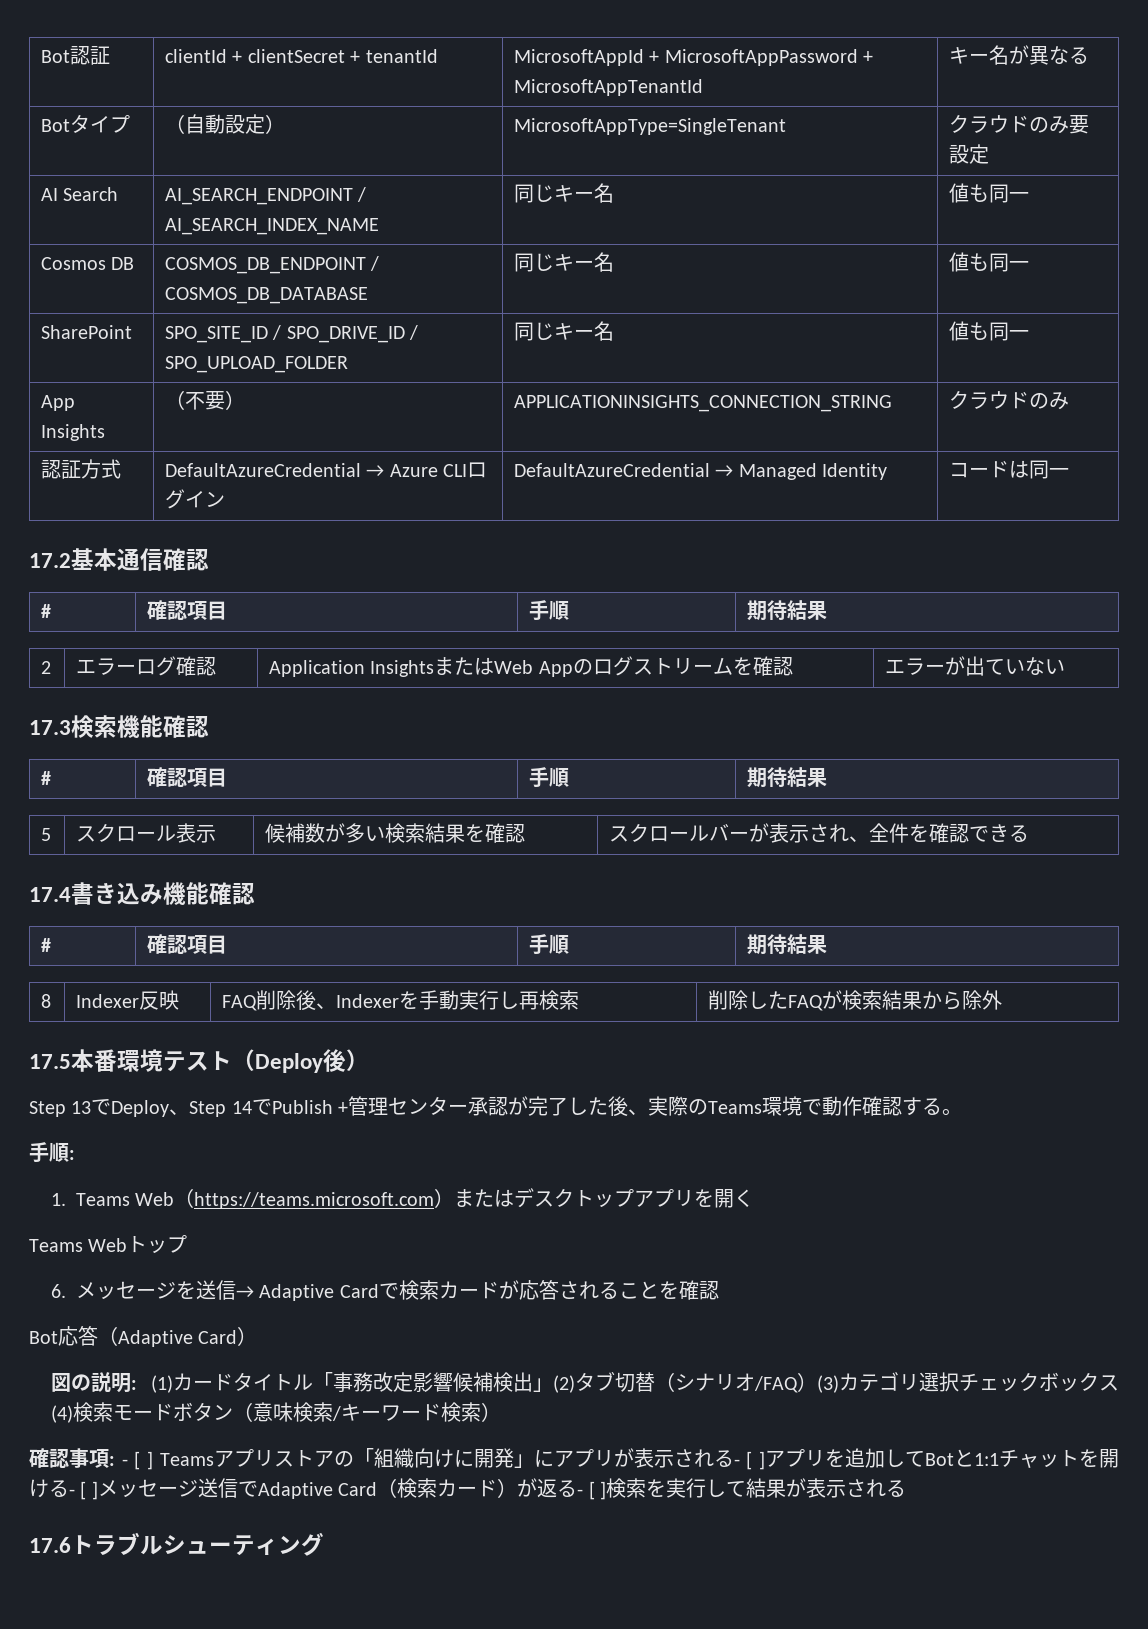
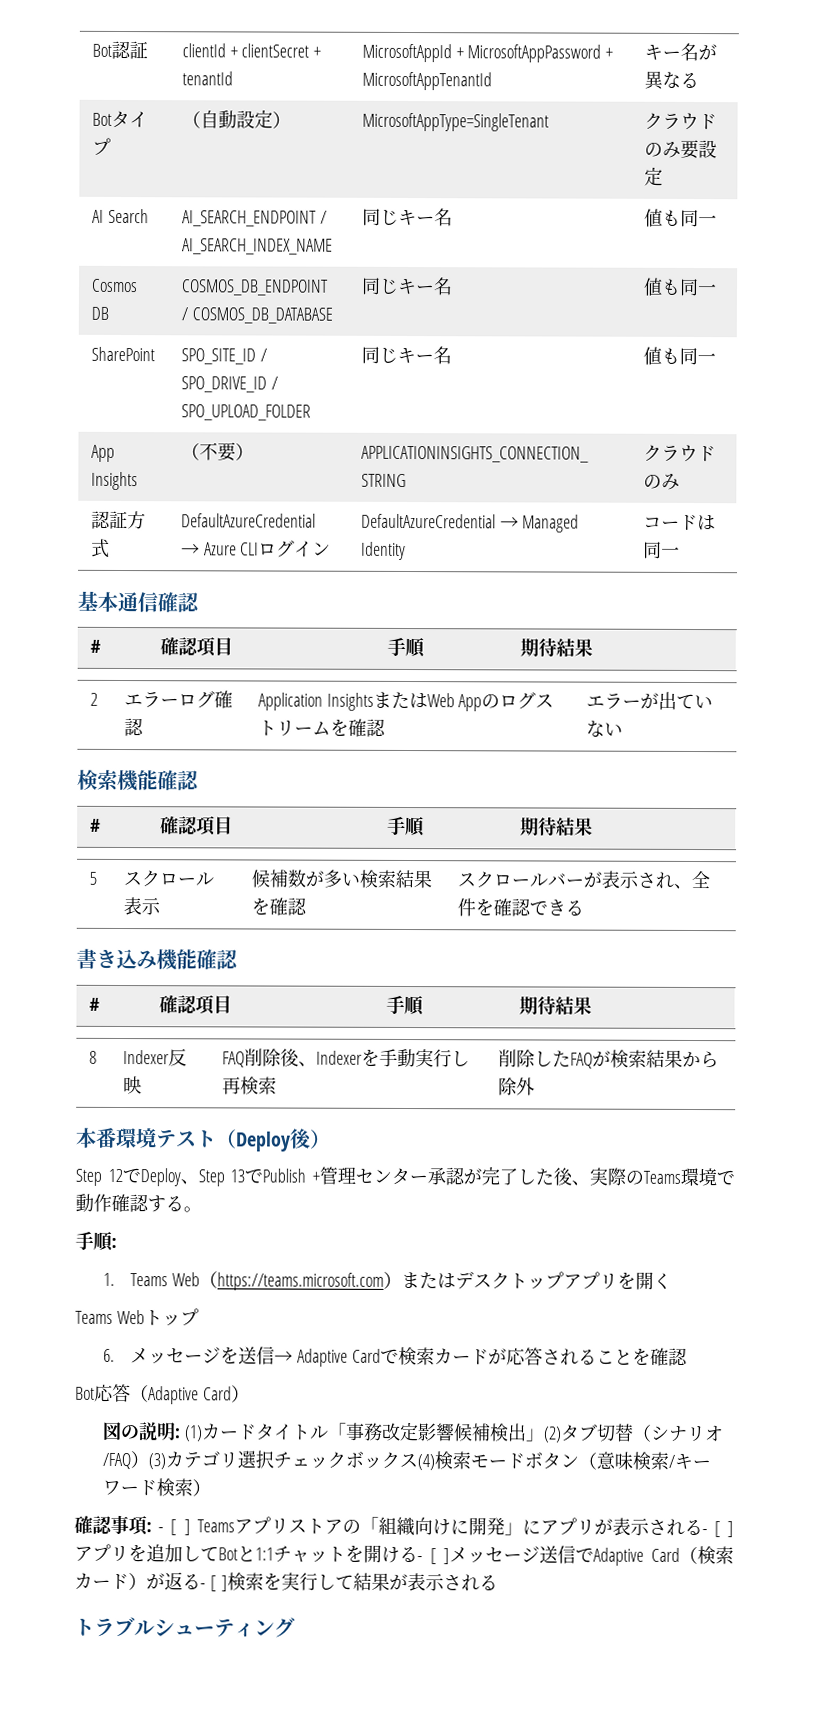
[29,553,71,568] 17.2 -> (680, 551) none
[29,720,71,735] 17.3 -> (623, 729) none
[29,887,71,902] 17.4 -> (584, 908) none
[29,1054,71,1069] 17.5 -> (535, 1086) none
[71,1101,92,1114] 13 -> [107,1168,123,1183] 12
[231,1101,252,1114] 14 -> [230,1169,246,1183] 13
[29,1537,71,1553] 17.6 -> (498, 1583) none

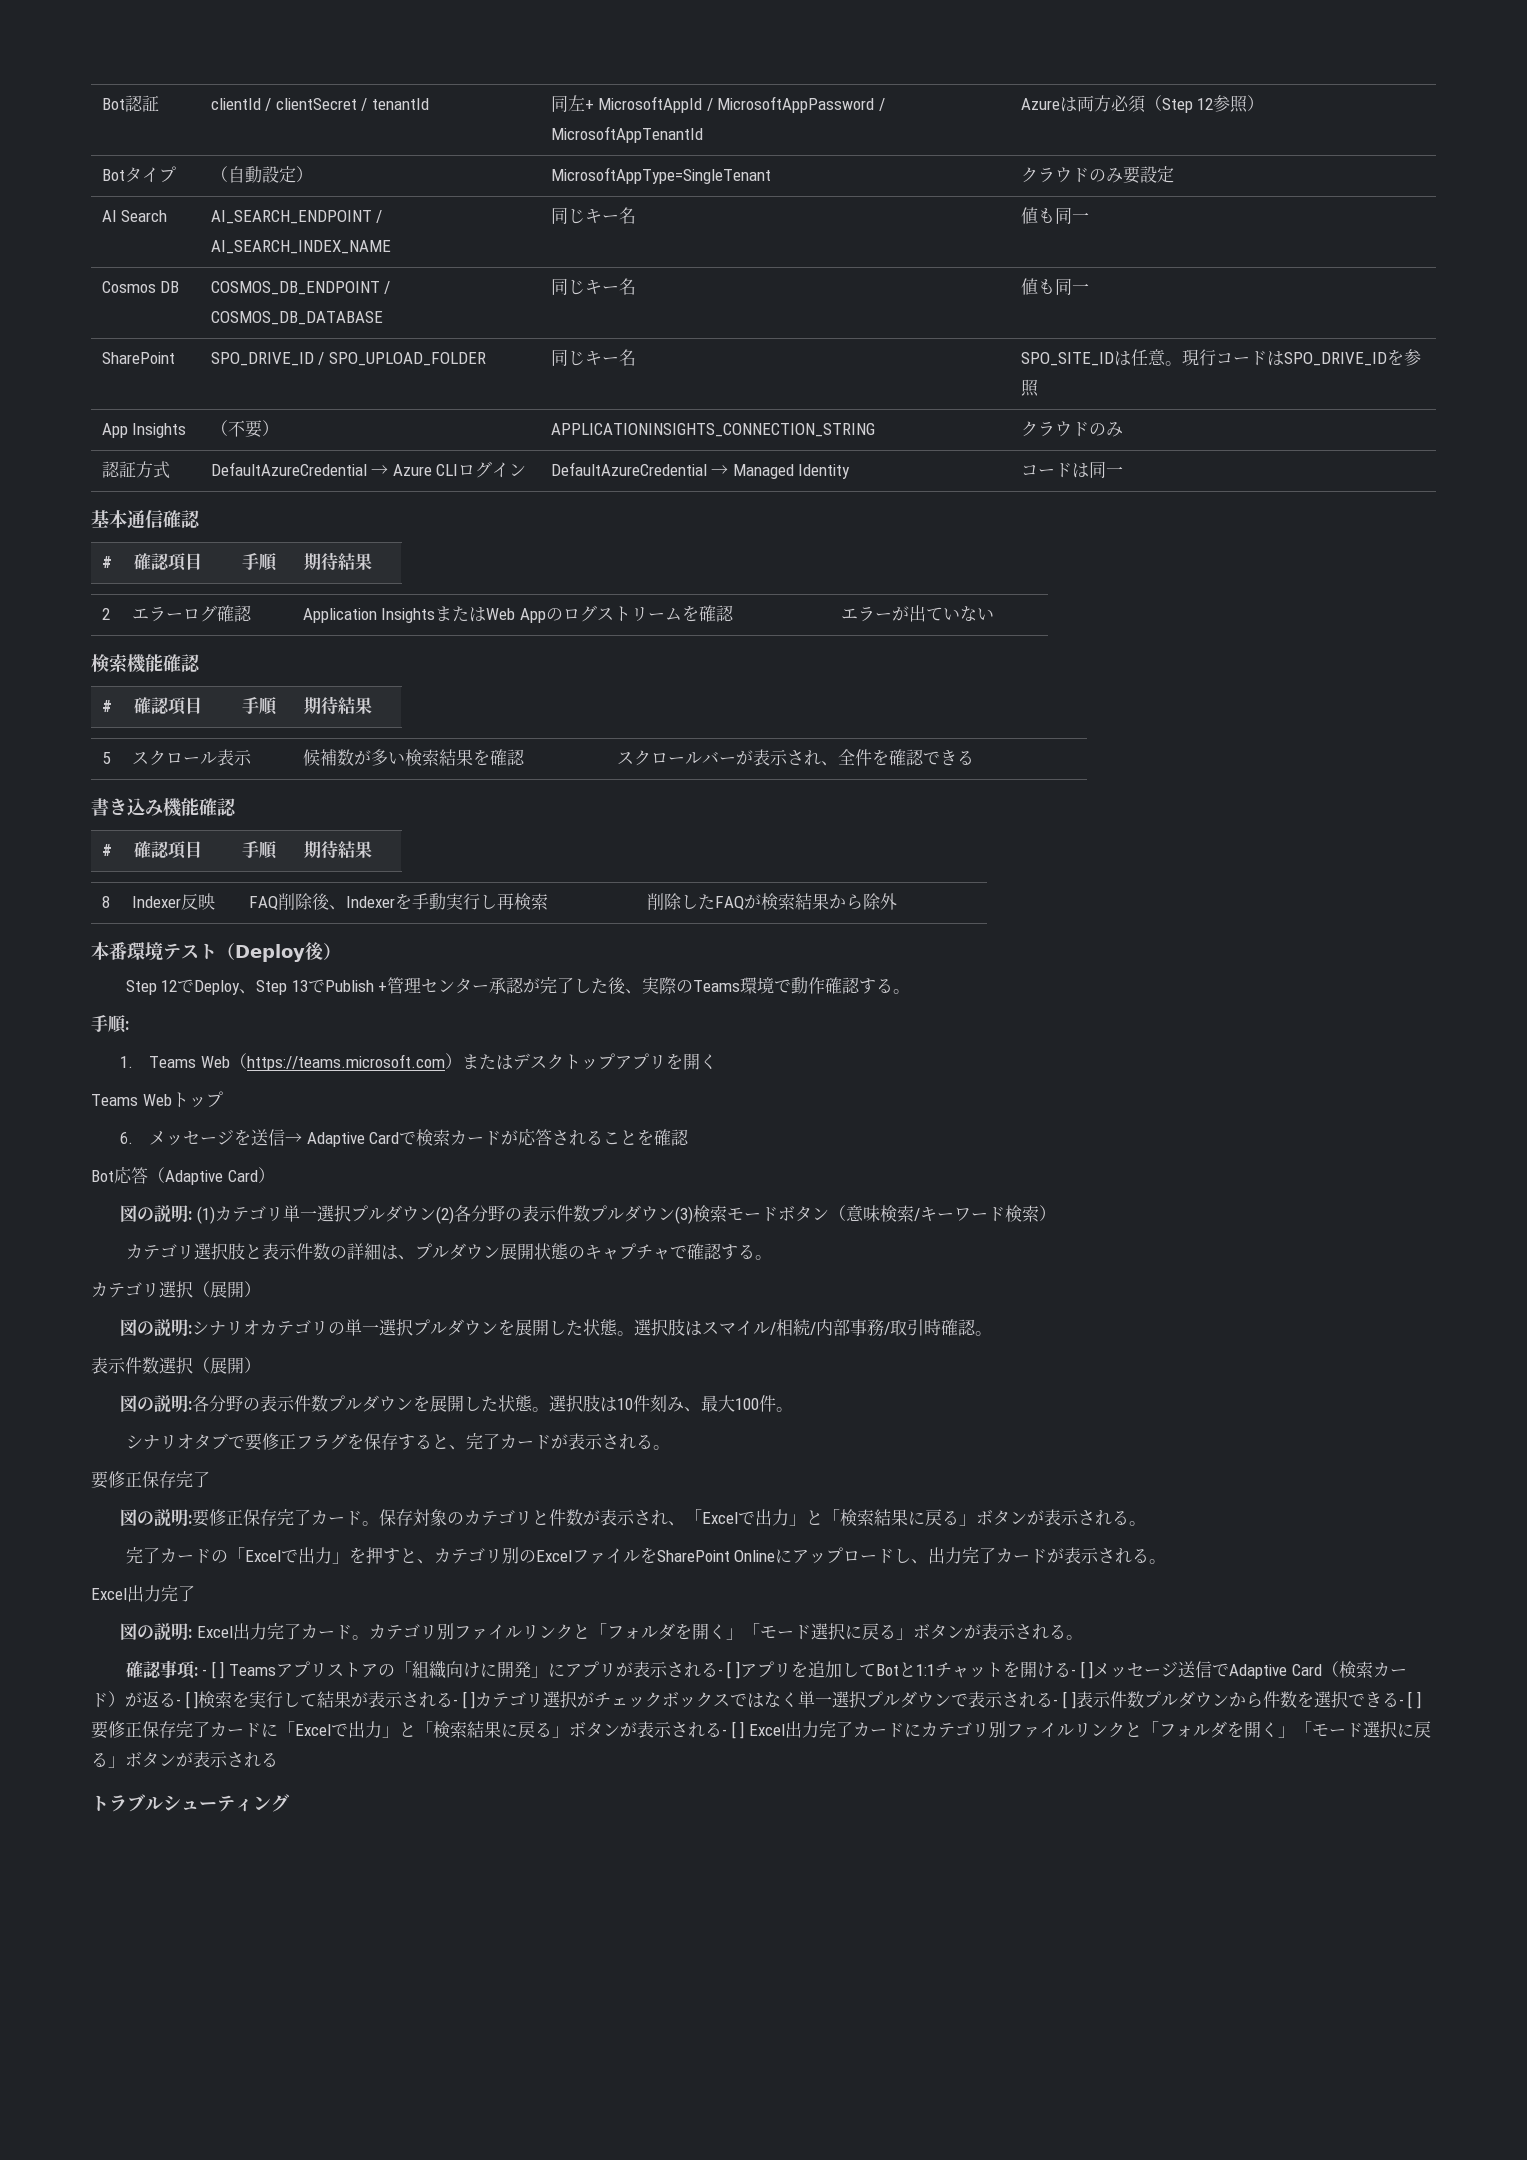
[229,43,322,58] [181,71,233,86] [361,43,614,63] [361,71,492,91] [643,42,717,62] [643,70,699,90] + clientSecret + tenantId | MicrosoftAppId + MicrosoftAppPassword + MicrosoftAppTenantId | キー名が異なる -> [265,98,429,111] [550,95,885,113] [550,126,703,143] [1020,95,1265,113] / clientSecret / tenantId | 同左+ MicrosoftAppId / MicrosoftAppPassword / MicrosoftAppTenantId | Azureは両方必須（Step 12参照）
[180,348,267,365] SPO_SITE_ID / -> (175, 358) none
[642,346,716,366] 値も同一 -> [1020,349,1421,366] [1020,379,1039,397] SPO_SITE_IDは任意。現行コードはSPO_DRIVE_IDを参照
[218,1421,724,1443] [101,1450,435,1471] ードタイトル「事務改定影響候補検出」(2)タブ切替（シナリオ/FAQ）(3)カテゴリ選択チェックボックス(4) -> [231,1205,693,1224] テゴリ単一選択プルダウン(2)各分野の表示件数プルダウン(3)
(211, 1488) none -> [125,1243,772,1260] [91,1281,261,1298] [120,1319,993,1337] [91,1357,261,1374] [120,1395,794,1413] [125,1433,670,1451] [91,1471,210,1489] [120,1509,1147,1527] [125,1547,1167,1564] [91,1585,195,1602] [120,1623,1083,1641] // カテゴリ選択肢と表示件数の詳細は、プルダウン展開状態のキャプチャで確認する。 // カテゴリ選択（展開） // 図の説明:シナリオカテゴリの単一選択プルダウンを展開した状態。選択肢はスマイル/相続/内部事務/取引時確認。 // 表示件数選択（展開） // 図の説明:各分野の表示件数プルダウンを展開した状態。選択肢は10件刻み、最大100件。 // シナリオタブで要修正フラグを保存すると、完了カードが表示される。 // 要修正保存完了 // 図の説明:要修正保存完了カード。保存対象のカテゴリと件数が表示され、「Excelで出力」と「検索結果に戻る」ボタンが表示される。 // 完了カードの「Excelで出力」を押すと、カテゴリ別のExcelファイルをSharePoint Onlineにアップロードし、出力完了カードが表示される。 // Excel出力完了 // 図の説明: Excel出力完了カード。カテゴリ別ファイルリンクと「フォルダを開く」「モード選択に戻る」ボタンが表示される。
(498, 1583) none -> [453,1691,1421,1709] [91,1721,1431,1739] [91,1751,278,1768] - [ ]カテゴリ選択がチェックボックスではなく単一選択プルダウンで表示される- [ ]表示件数プルダウンから件数を選択できる- [ ]要修正保存完了カードに「Excelで出力」と「検索結果に戻る」ボタンが表示される- [ ] Excel出力完了カードにカテゴリ別ファイルリンクと「フォルダを開く」「モード選択に戻る」ボタンが表示される

